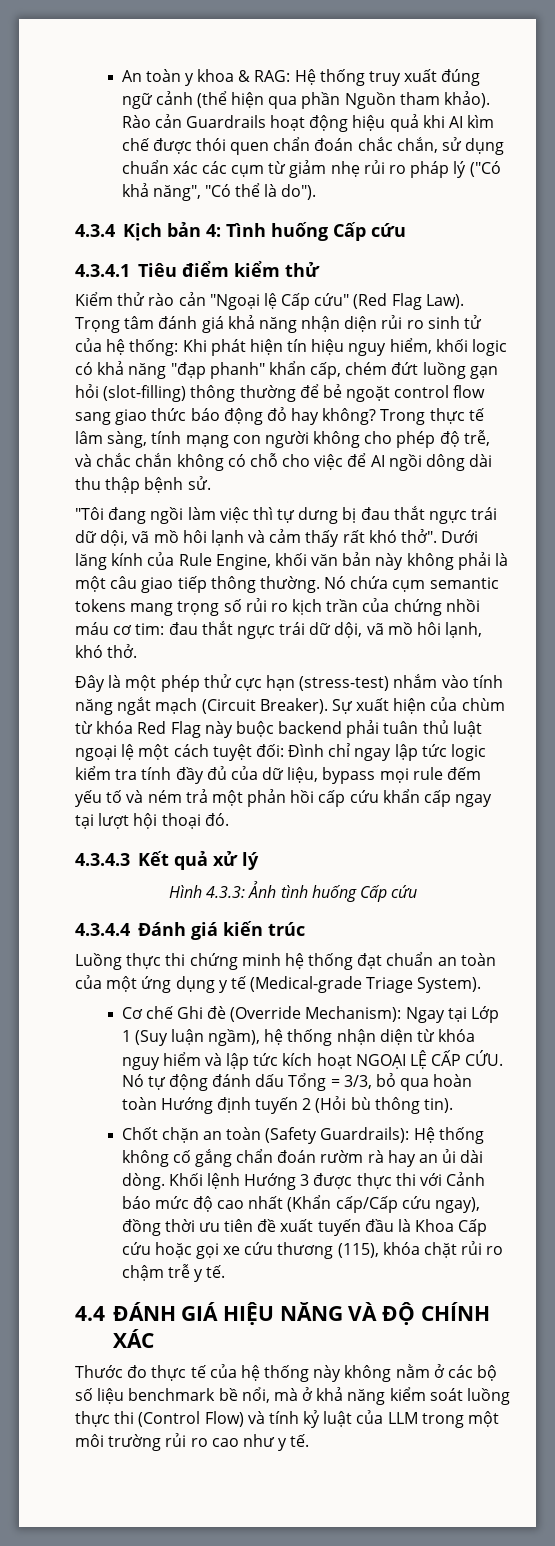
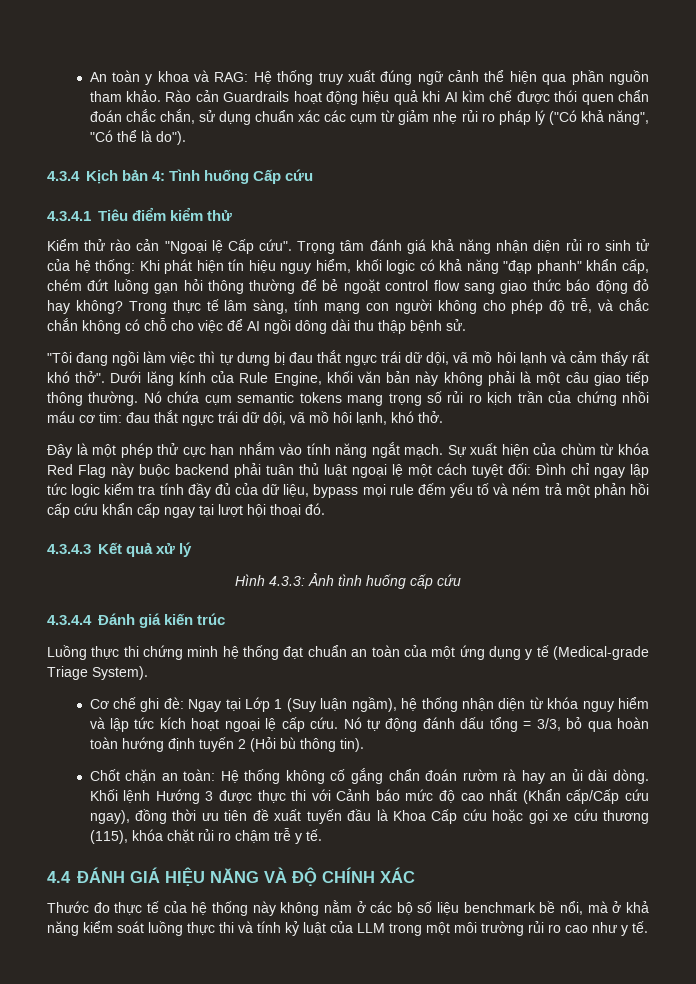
[238,70,251,82] & -> [194,70,210,82] và
[196,91,227,108] (thể -> [484,70,505,82] thể
[344,91,490,109] Nguồn tham khảo). -> [609,70,650,85] [89,90,161,102] nguồn tham khảo.
[314,293,464,310] cứu" (Red Flag Law). -> [259,239,293,251] cứu".
[103,385,187,402] (slot-filling) -> (203, 285) none
[299,676,390,691] (stress-test) -> (235, 450) none
[155,698,328,714] mạch (Circuit Breaker). -> [404,444,444,457] mạch.
[359,885,387,902] Cấp -> [410,574,433,589] cấp
[176,1006,402,1022] Ghi đè (Override Mechanism): -> [140,697,184,712] ghi đè:
[355,1050,504,1069] NGOẠI LỆ CẤP CỨU. -> [224,717,339,732] ngoại lệ cấp cứu.
[288,1073,327,1091] Tổng -> [489,717,518,732] tổng
[160,1097,213,1114] Hướng -> [121,737,164,752] hướng
[226,1127,410,1144] toàn (Safety Guardrails): -> [183,769,216,781] toàn:
[138,1411,244,1427] (Control Flow) -> (234, 927) none

